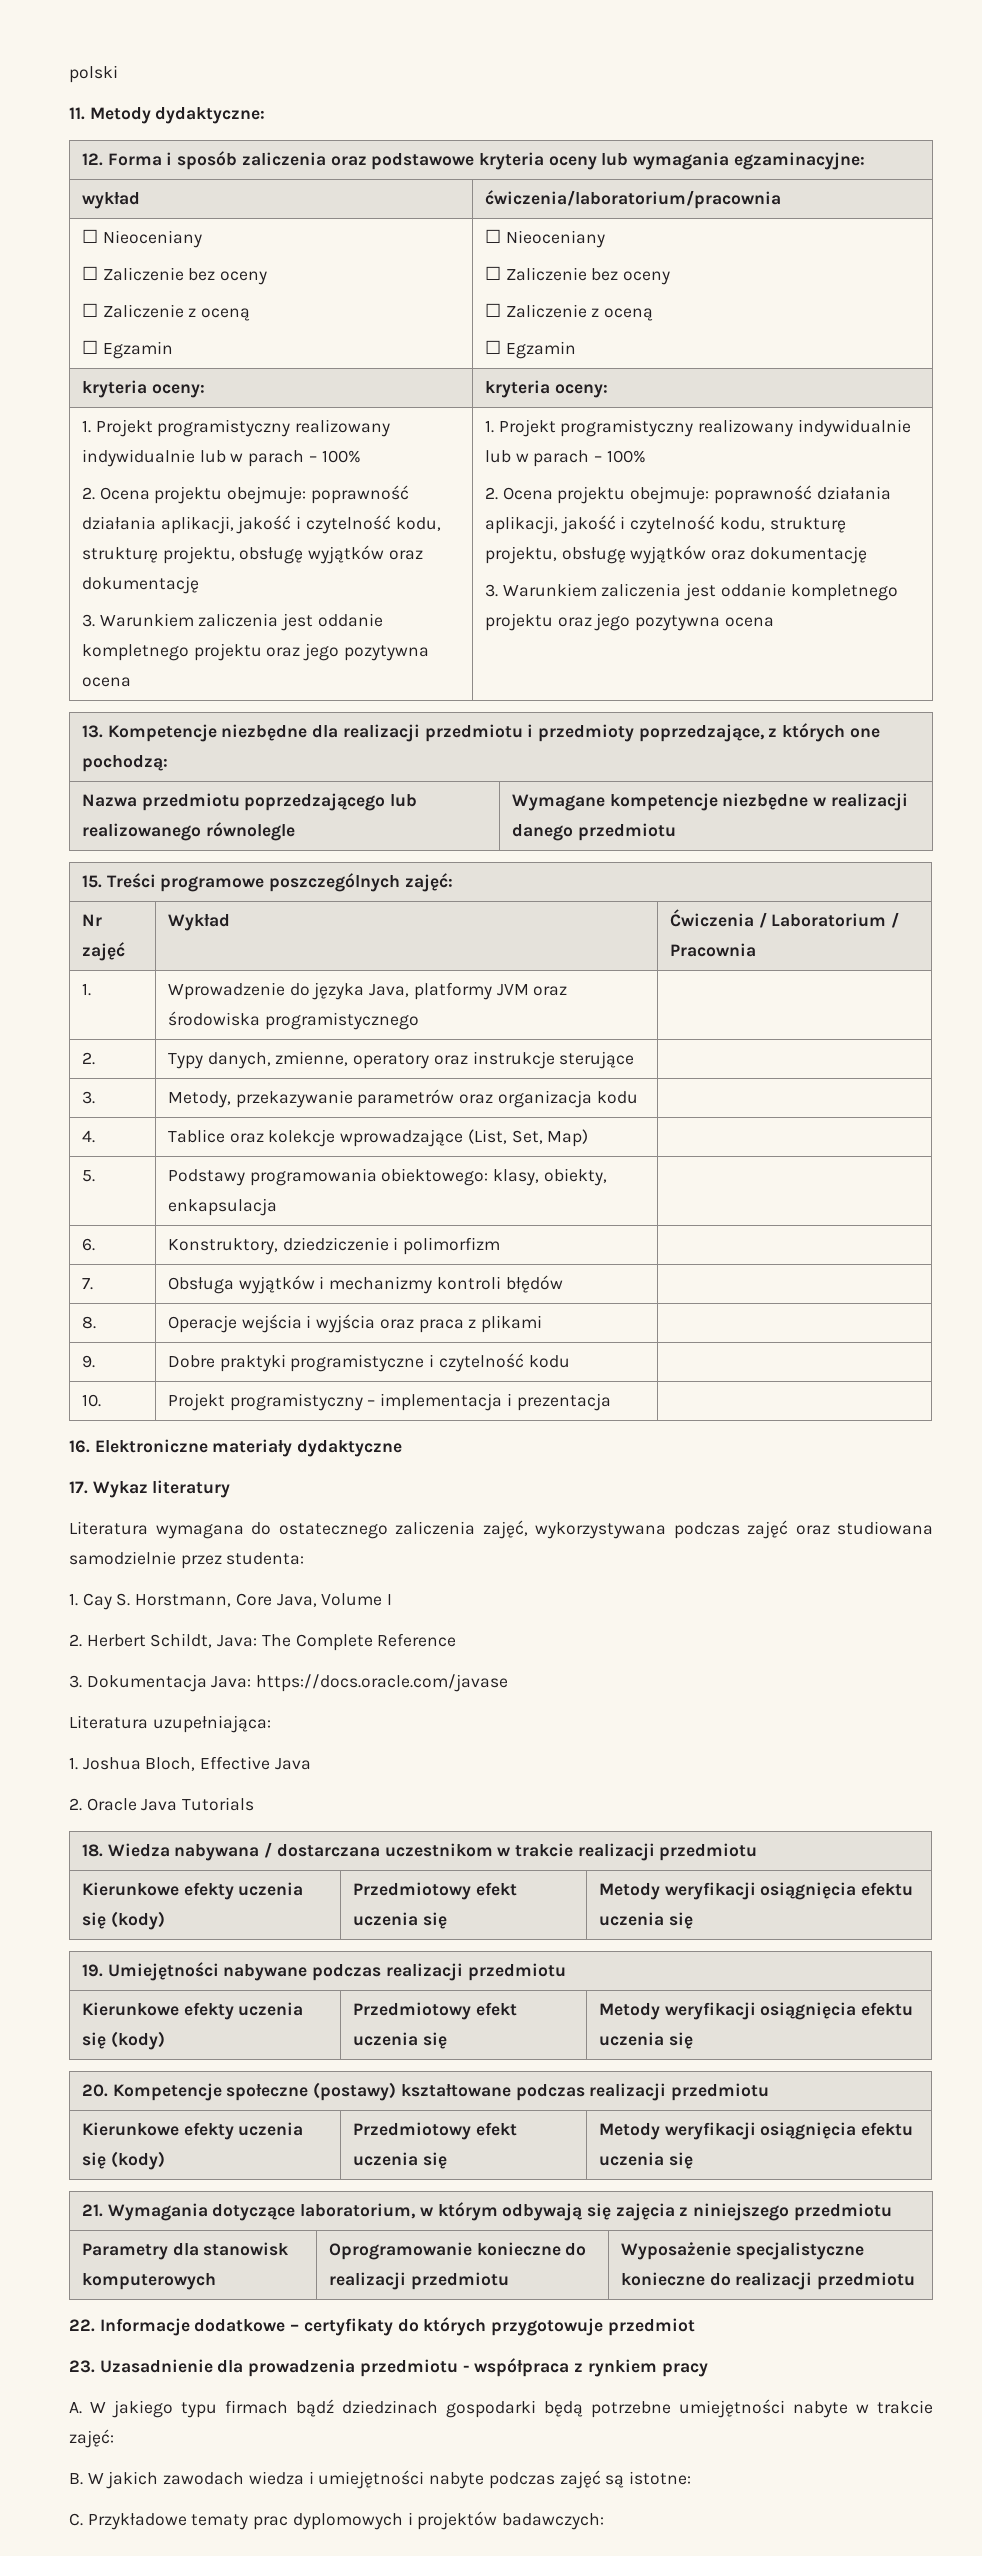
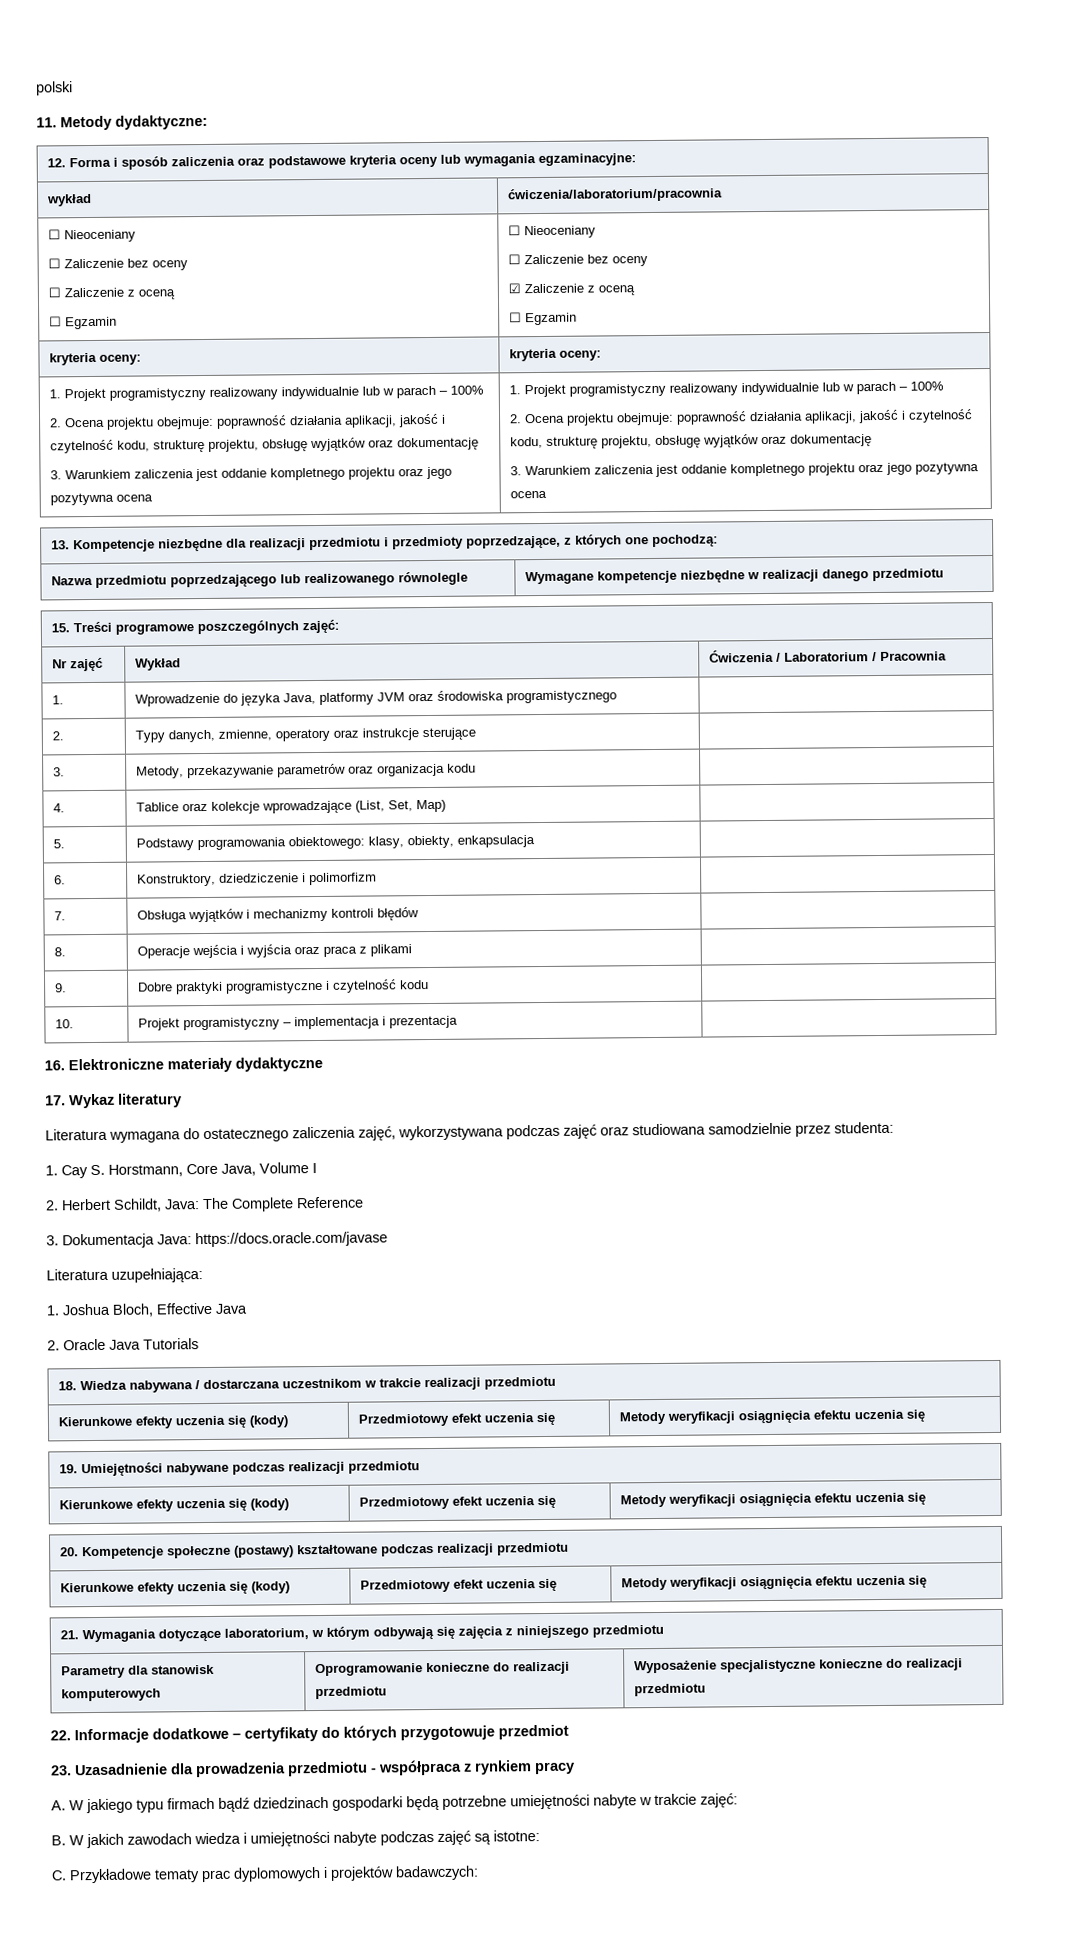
[484,303,501,317] ☐ -> [508,283,522,294] ☑

